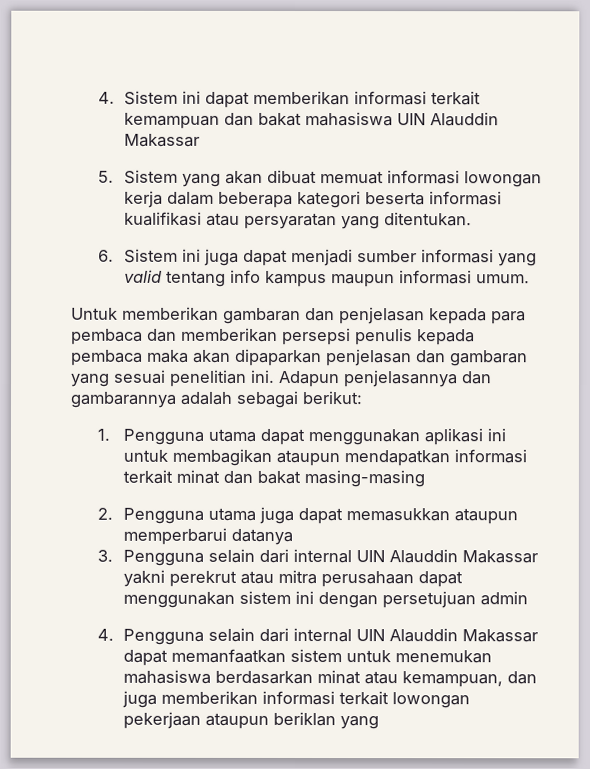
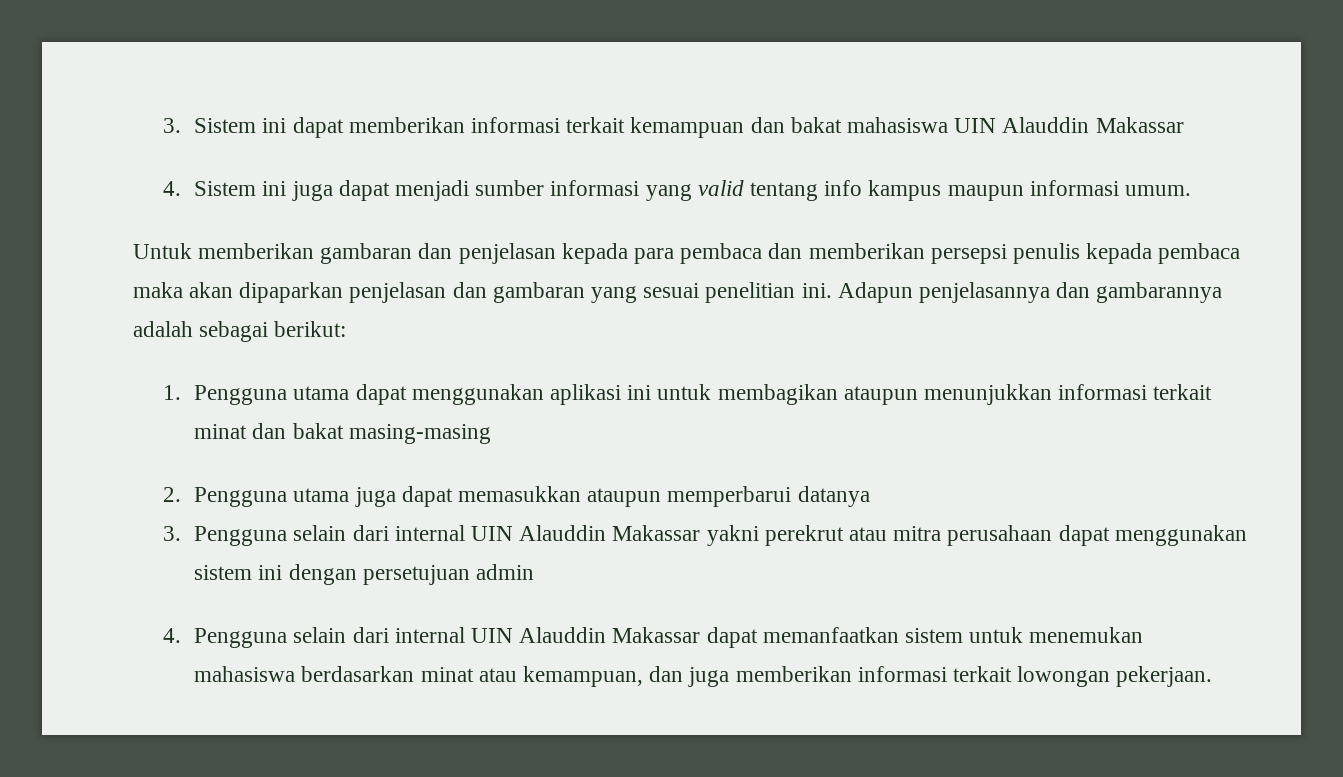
[97,91,115,104] 4. -> [163,118,182,133] 3.
[97,169,543,188] [124,190,503,209] [124,211,473,230] [97,249,114,262] 5. Sistem yang akan dibuat memuat informasi lowongan kerja dalam beberapa kategori beserta informasi kualifikasi atau persyaratan yang ditentukan. // 6. -> [163,181,182,196] 4.
[344,450,451,467] mendapatkan -> [924,384,1053,405] menunjukkan
[123,711,380,730] pekerjaan ataupun beriklan yang -> [1116,666,1213,687] pekerjaan.

